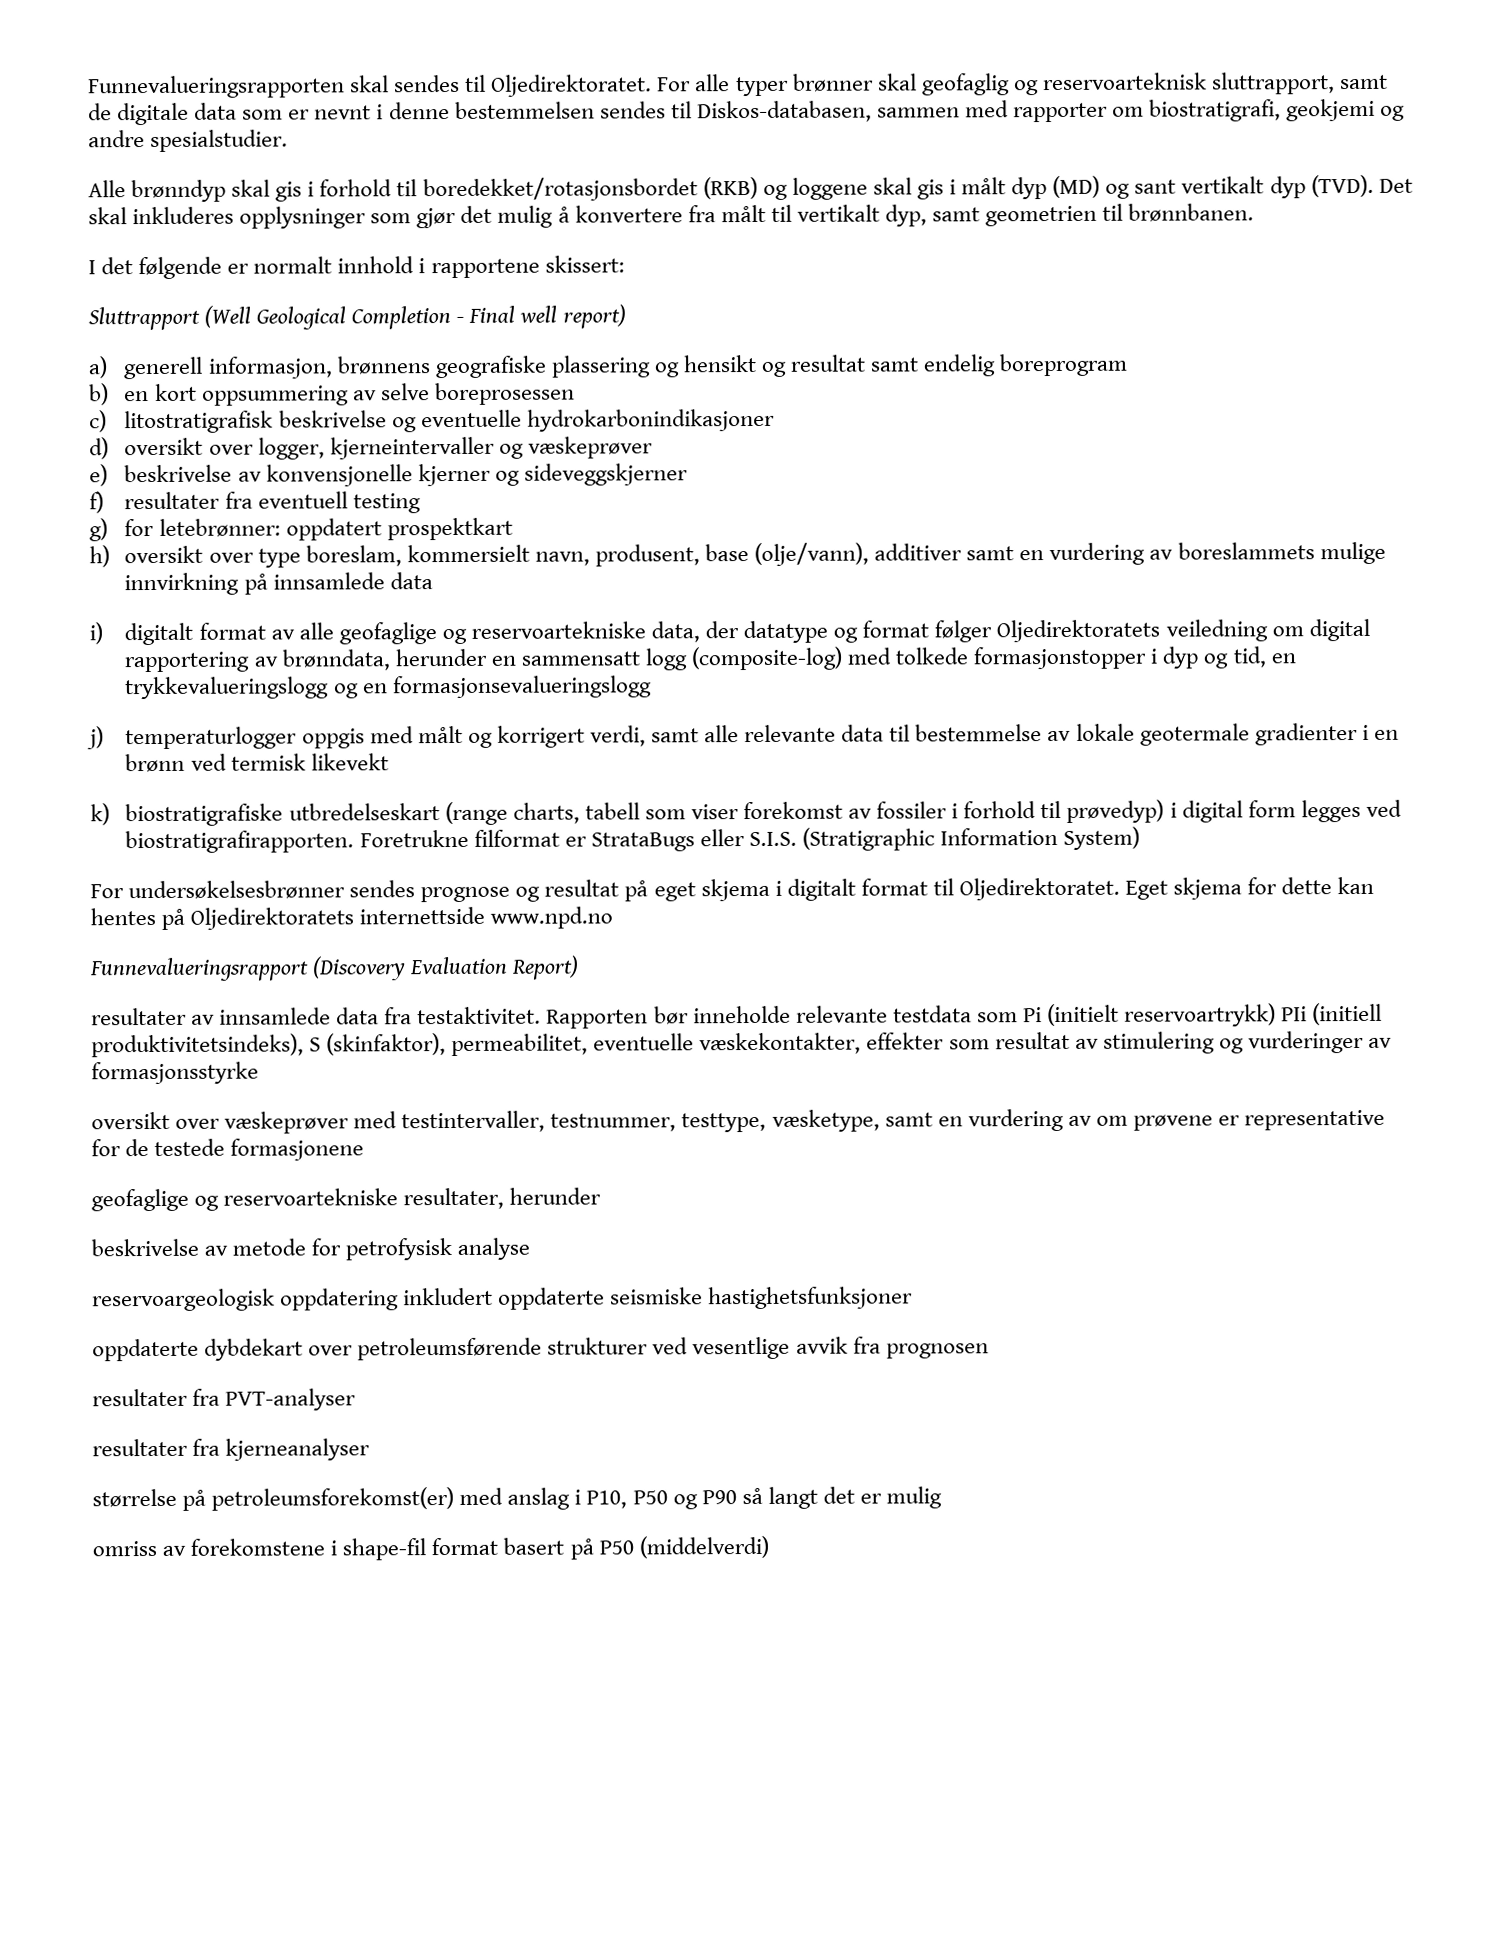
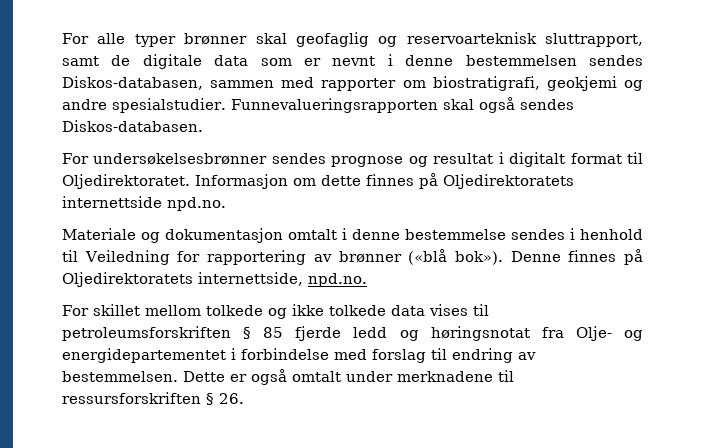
[88,74,653,99] Funnevalueringsrapporten skal sendes til Oljedirektoratet. -> (62, 38) none
[670,101,692,119] til -> (643, 60) none
[88,174,1413,203] [88,203,1255,229] [88,255,625,280] [88,304,626,331] [88,353,1129,380] [89,382,575,406] [89,408,775,434] [89,436,653,460] [89,463,688,487] [89,491,421,514] [89,517,513,542] [89,541,1386,568] [124,572,433,596] [89,618,1370,646] [124,646,1296,673] [125,675,652,700] [87,722,1399,750] [125,753,389,773] [90,799,1402,827] [125,826,1141,854] // Alle brønndyp skal gis i forhold til boredekket/rotasjonsbordet (RKB) og loggene skal gis i målt dyp (MD) og sant vertikalt dyp (TVD). Det skal inkluderes opplysninger som gjør det mulig å konvertere fra målt til vertikalt dyp, samt geometrien til brønnbanen. // I det følgende er normalt innhold i rapportene skissert: // Sluttrapport (Well Geological Completion - Final well report) // a) generell informasjon, brønnens geografiske plassering og hensikt og resultat samt endelig boreprogram // b) en kort oppsummering av selve boreprosessen // c) litostratigrafisk beskrivelse og eventuelle hydrokarbonindikasjoner // d) oversikt over logger, kjerneintervaller og væskeprøver // e) beskrivelse av konvensjonelle kjerner og sideveggskjerner // f) resultater fra eventuell testing // g) for letebrønner: oppdatert prospektkart // h) oversikt over type boreslam, kommersielt navn, produsent, base (olje/vann), additiver samt en vurdering av boreslammets mulige innvirkning på innsamlede data // i) digitalt format av alle geofaglige og reservoartekniske data, der datatype og format følger Oljedirektoratets veiledning om digital rapportering av brønndata, herunder en sammensatt logg (composite-log) med tolkede formasjonstopper i dyp og tid, en trykkevalueringslogg og en formasjonsevalueringslogg // j) temperaturlogger oppgis med målt og korrigert verdi, samt alle relevante data til bestemmelse av lokale geotermale gradienter i en brønn ved termisk likevekt // k) biostratigrafiske utbredelseskart (range charts, tabell som viser forekomst av fossiler i forhold til prøvedyp) i digital form legges ved biostratigrafirapporten. Foretrukne filformat er StrataBugs eller S.I.S. (Stratigraphic Information System) -> [230,97,574,113] [62,120,203,132] Funnevalueringsrapporten skal også sendes Diskos-databasen.
[624,878,770,902] på eget skjema -> (494, 158) none
[1125,876,1375,900] [90,906,614,930] [89,955,580,982] [91,1002,1383,1029] [91,1030,1392,1058] [91,1061,259,1085] [91,1108,1386,1134] [91,1138,365,1161] [91,1187,602,1212] [91,1237,531,1261] [92,1286,914,1312] [92,1336,989,1362] [92,1388,357,1411] [92,1438,371,1461] [92,1486,943,1511] [92,1535,769,1561] Eget skjema for dette kan hentes på Oljedirektoratets internettside www.npd.no // Funnevalueringsrapport (Discovery Evaluation Report) // resultater av innsamlede data fra testaktivitet. Rapporten bør inneholde relevante testdata som Pi (initielt reservoartrykk) PIi (initiell produktivitetsindeks), S (skinfaktor), permeabilitet, eventuelle væskekontakter, effekter som resultat av stimulering og vurderinger av formasjonsstyrke // oversikt over væskeprøver med testintervaller, testnummer, testtype, væsketype, samt en vurdering av om prøvene er representative for de testede formasjonene // geofaglige og reservoartekniske resultater, herunder // beskrivelse av metode for petrofysisk analyse // reservoargeologisk oppdatering inkludert oppdaterte seismiske hastighetsfunksjoner // oppdaterte dybdekart over petroleumsførende strukturer ved vesentlige avvik fra prognosen // resultater fra PVT-analyser // resultater fra kjerneanalyser // størrelse på petroleumsforekomst(er) med anslag i P10, P50 og P90 så langt det er mulig // omriss av forekomstene i shape-fil format basert på P50 (middelverdi) -> [195,173,574,189] [62,196,226,211] [62,228,643,243] [62,249,644,265] [62,272,367,287] [62,304,489,319] [62,326,643,341] [62,348,536,363] [62,369,514,385] [62,392,244,405] Informasjon om dette finnes på Oljedirektoratets internettside npd.no. // Materiale og dokumentasjon omtalt i denne bestemmelse sendes i henhold til Veiledning for rapportering av brønner («blå bok»). Denne finnes på Oljedirektoratets internettside, npd.no. // For skillet mellom tolkede og ikke tolkede data vises til petroleumsforskriften § 85 fjerde ledd og høringsnotat fra Olje- og energidepartementet i forbindelse med forslag til endring av bestemmelsen. Dette er også omtalt under merknadene til ressursforskriften § 26.

